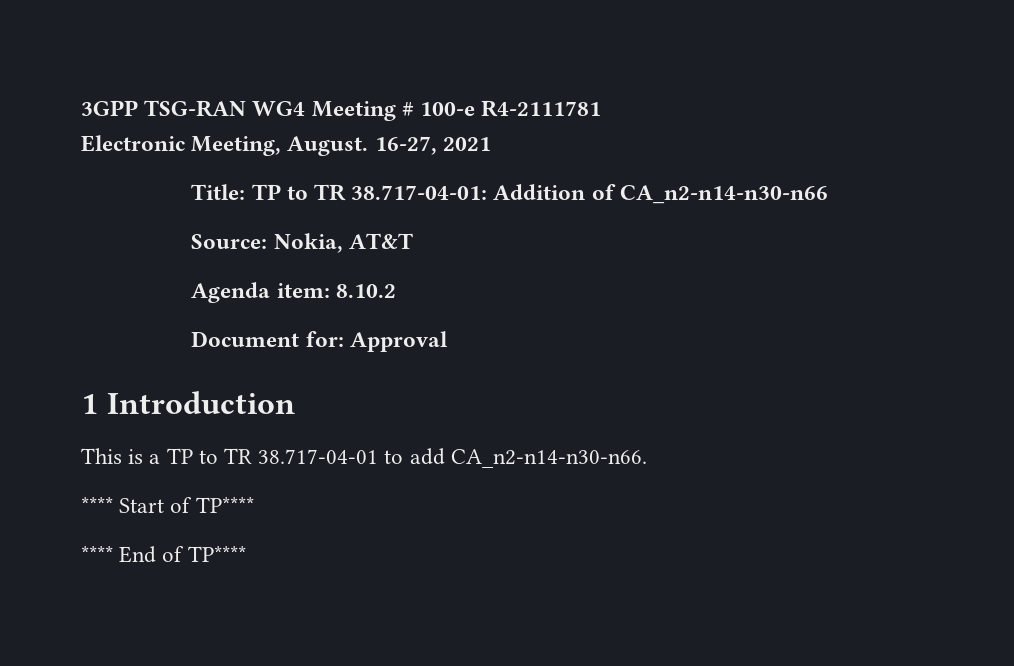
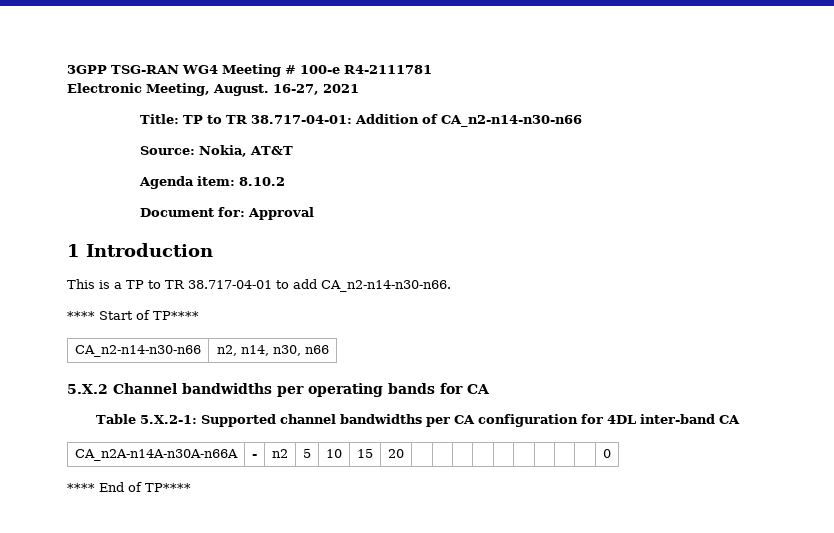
(254, 504) none -> [75,345,201,357] [216,345,329,356] [67,383,490,397] [95,414,740,427] [75,449,238,461] [252,454,257,458] [272,449,288,458] [303,449,311,458] [326,449,342,458] [357,449,373,458] [388,449,404,458] [603,449,611,458] // CA_n2-n14-n30-n66 | n2, n14, n30, n66 // 5.X.2 Channel bandwidths per operating bands for CA // Table 5.X.2-1: Supported channel bandwidths per CA configuration for 4DL inter-band CA // CA_n2A-n14A-n30A-n66A | - | n2 | 5 | 10 | 15 | 20 | | | | | | | | | | 0

